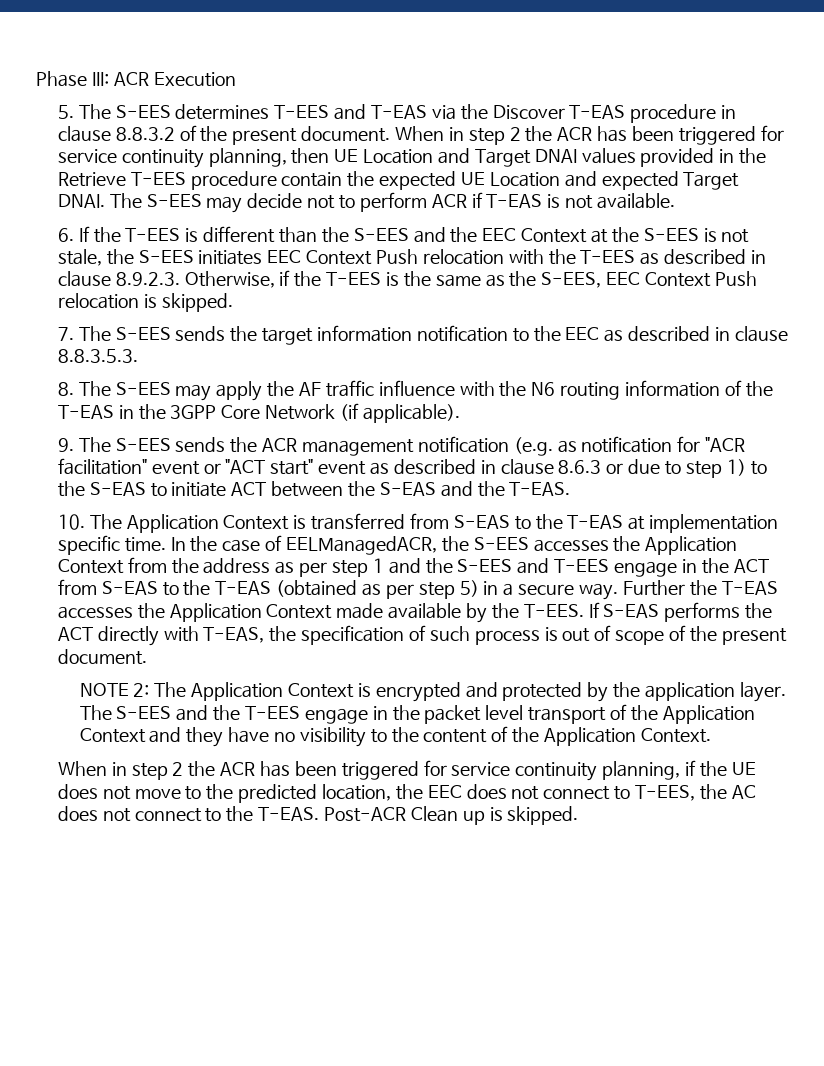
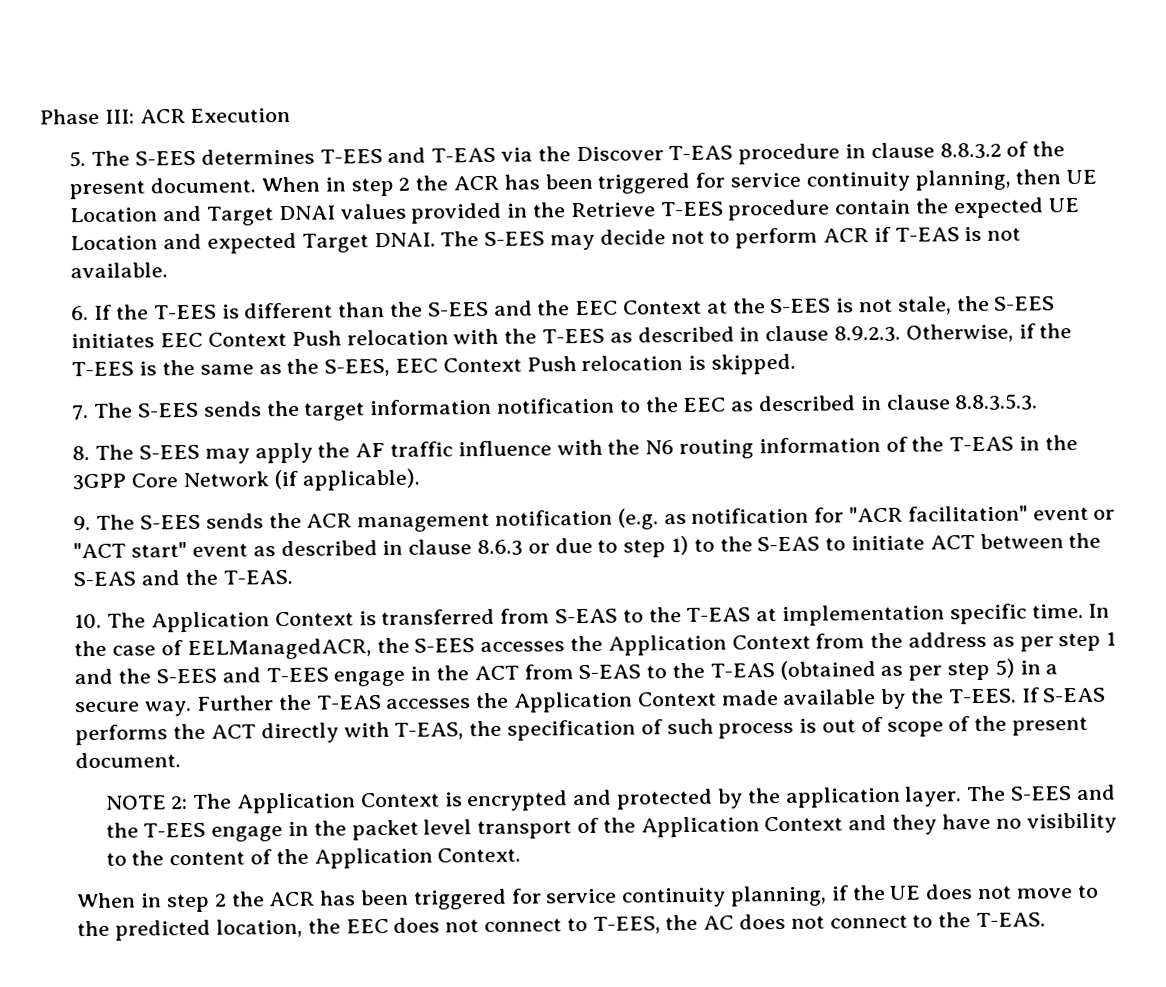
[323,806,579,825] Post-ACR Clean up is skipped. -> (1046, 920) none

